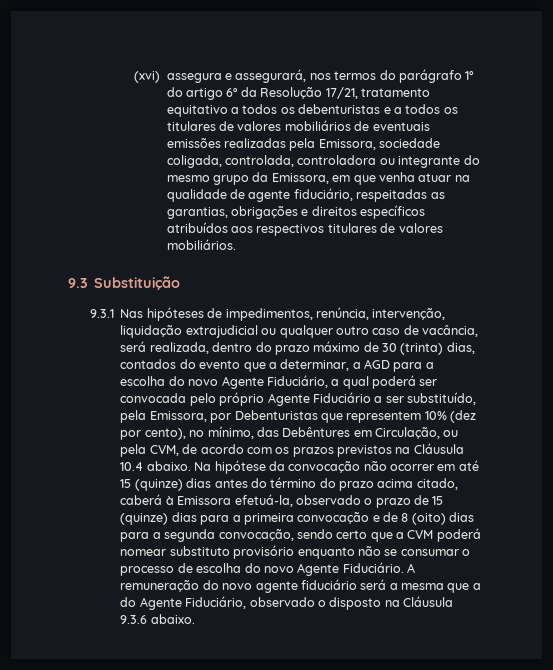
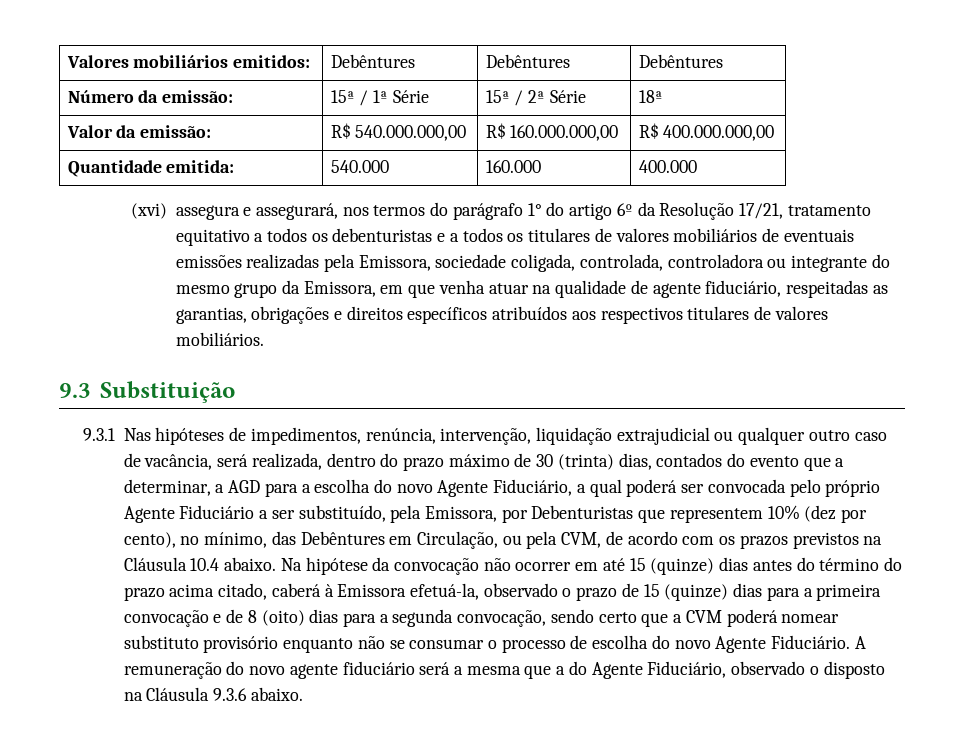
(134, 77) none -> [66,55,311,68] [330,54,415,68] [485,54,570,68] [638,54,723,68] [67,90,234,103] [330,90,429,106] [485,90,586,106] [638,90,663,103] [66,125,212,138] [330,123,467,141] [485,123,619,141] [638,123,775,141] [67,160,235,177] [330,160,389,173] [485,160,541,173] [638,160,697,173] Valores mobiliários emitidos: | Debêntures | Debêntures | Debêntures // Número da emissão: | 15ª / 1ª Série | 15ª / 2ª Série | 18ª // Valor da emissão: | R$ 540.000.000,00 | R$ 160.000.000,00 | R$ 400.000.000,00 // Quantidade emitida: | 540.000 | 160.000 | 400.000 //

